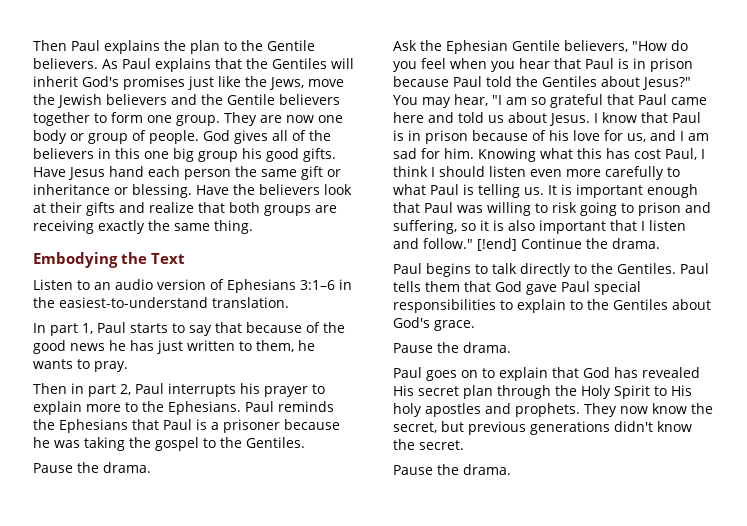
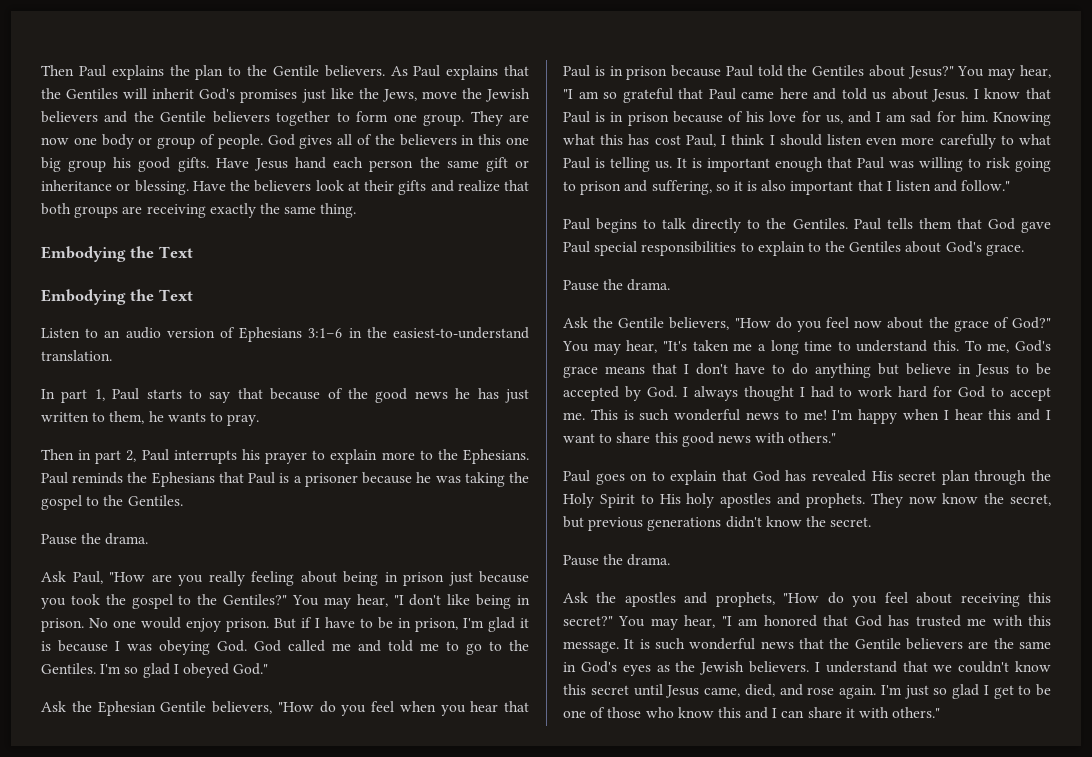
(185, 258) none -> [41,289,193,305] // Embodying the Text
(151, 467) none -> [41,571,529,586] [41,594,530,609] [41,617,529,632] [41,640,529,655] [41,663,269,678] // Ask Paul, "How are you really feeling about being in prison just because you took the gospel to the Gentiles?" You may hear, "I don't like being in prison. No one would enjoy prison. But if I have to be in prison, I'm glad it is because I was obeying God. God called me and told me to go to the Gentiles. I'm so glad I obeyed God."
[477,238,660,251] [!end] Continue the drama. -> (1011, 185) none
(511, 347) none -> [563,317,1051,332] [562,340,1051,355] [563,363,1051,378] [563,386,1051,401] [563,409,1051,424] [563,432,837,447] // Ask the Gentile believers, "How do you feel now about the grace of God?" You may hear, "It's taken me a long time to understand this. To me, God's grace means that I don't have to do anything but believe in Jesus to be accepted by God. I always thought I had to work hard for God to accept me. This is such wonderful news to me! I'm happy when I hear this and I want to share this good news with others."
(511, 469) none -> [563,592,1051,607] [563,615,1051,630] [563,638,1051,653] [563,661,1051,676] [563,684,1051,699] [563,707,941,719] // Ask the apostles and prophets, "How do you feel about receiving this secret?" You may hear, "I am honored that God has trusted me with this message. It is such wonderful news that the Gentile believers are the same in God's eyes as the Jewish believers. I understand that we couldn't know this secret until Jesus came, died, and rose again. I'm just so glad I get to be one of those who know this and I can share it with others."

